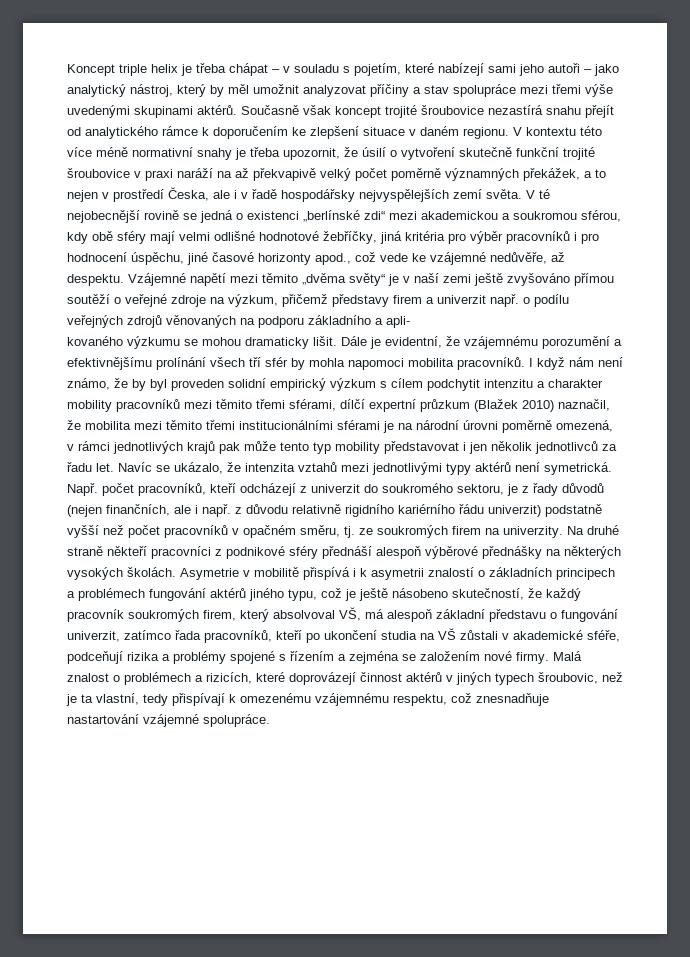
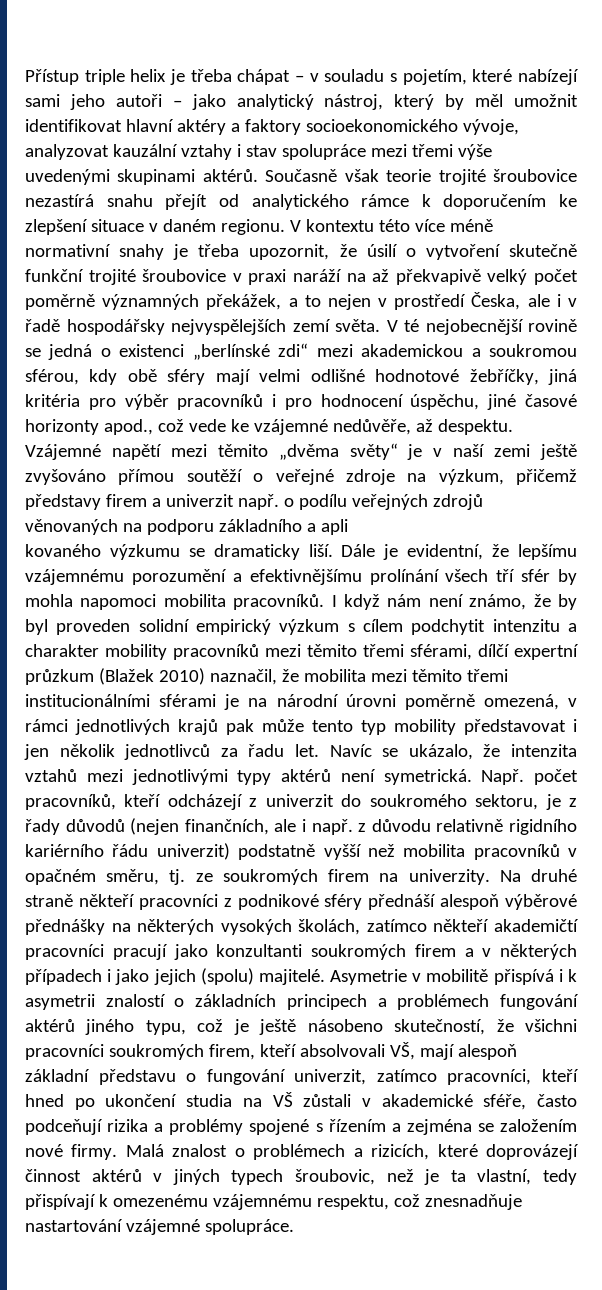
[67,64,115,76] Koncept -> [25,69,79,85] Přístup
[303,84,421,97] analyzovat příčiny a -> [25,119,519,135] [25,144,241,160] identifikovat hlavní aktéry a faktory socioekonomického vývoje, analyzovat kauzální vztahy i
[335,106,381,118] koncept -> [386,169,432,182] teorie
[386,316,410,328] apli- -> [320,519,348,535] apli
[202,336,337,349] mohou dramaticky lišit. -> [213,544,333,560] dramaticky liší.
(460, 341) none -> [517,544,577,560] lepšímu
[128,525,160,538] počet -> [403,844,466,857] mobilita
[127,567,176,577] školách. -> [298,919,579,935] [25,944,577,960] [25,968,325,985] školách, zatímco někteří akademičtí pracovníci pracují jako konzultanti soukromých firem a v některých případech i jako jejich (spolu) majitelé.
[546,588,581,601] [67,607,384,622] každý pracovník soukromých firem, který absolvoval VŠ, má -> [525,1019,578,1032] [25,1042,455,1060] všichni pracovníci soukromých firem, kteří absolvovali VŠ, mají
[175,630,302,643] řada pracovníků, kteří -> [447,1069,579,1085] [25,1094,64,1107] pracovníci, kteří hned
(620, 636) none -> [537,1094,577,1107] často

